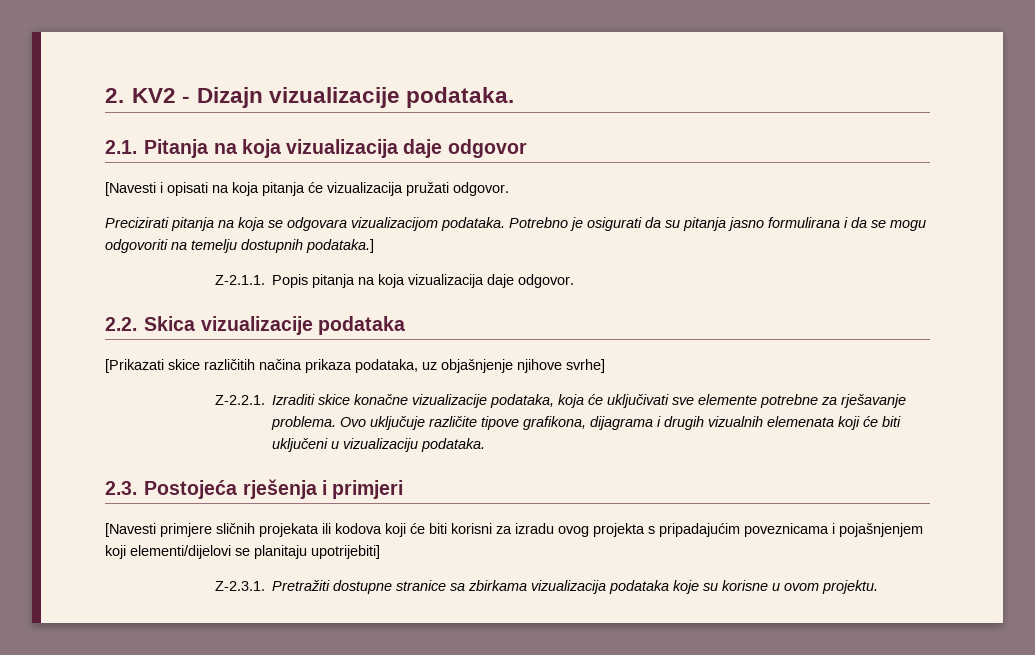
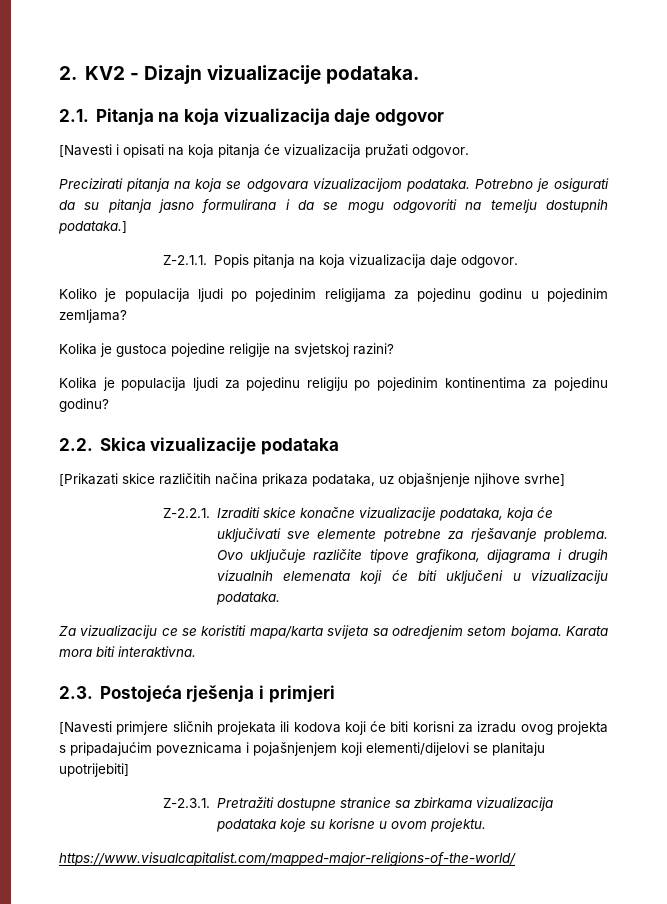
(574, 281) none -> [59,288,608,302] [59,309,127,323] [59,343,394,357] [59,377,608,391] [59,398,109,412] // Koliko je populacija ljudi po pojedinim religijama za pojedinu godinu u pojedinim zemljama? // Kolika je gustoca pojedine religije na svjetskoj razini? // Kolika je populacija ljudi za pojedinu religiju po pojedinim kontinentima za pojedinu godinu?
(485, 445) none -> [59,625,608,639] [59,646,196,657] // Za vizualizaciju ce se koristiti mapa/karta svijeta sa odredjenim setom bojama. Karata mora biti interaktivna.
(878, 587) none -> [59,852,516,866] // https://www.visualcapitalist.com/mapped-major-religions-of-the-world/

